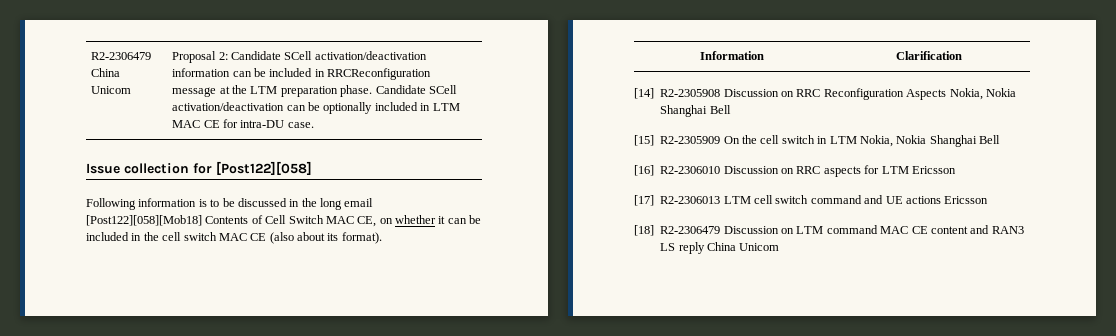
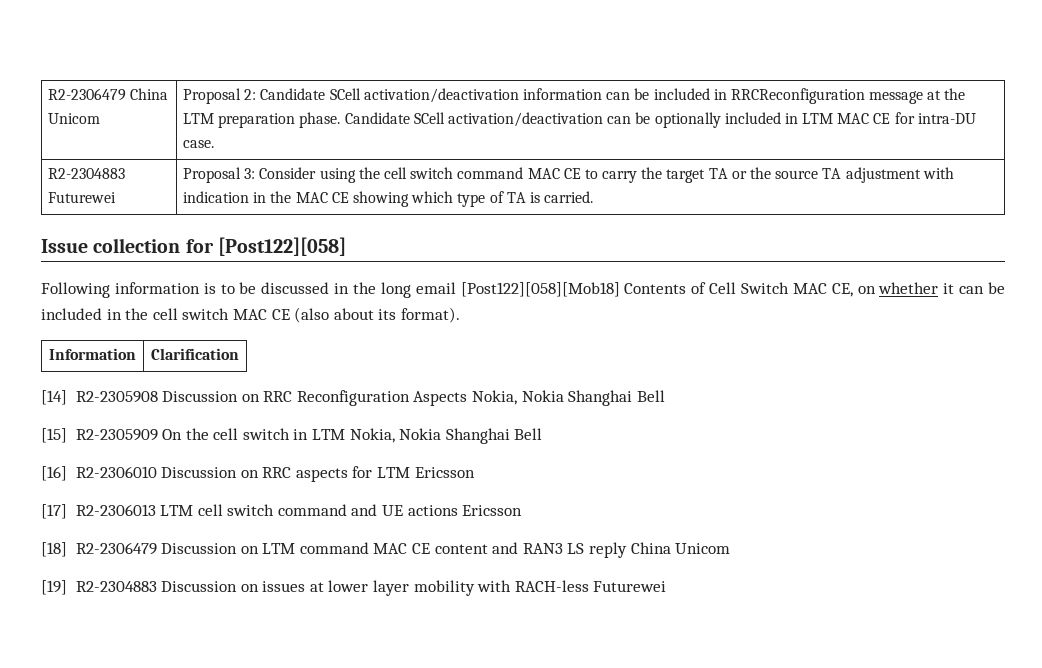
(314, 125) none -> [48,168,126,179] [48,192,117,203] [183,167,954,183] [183,191,594,207] // R2-2304883 Futurewei | Proposal 3: Consider using the cell switch command MAC CE to carry the target TA or the source TA adjustment with indication in the MAC CE showing which type of TA is carried.
(780, 247) none -> [41,580,667,596] // [19] R2-2304883 Discussion on issues at lower layer mobility with RACH-less Futurewei

